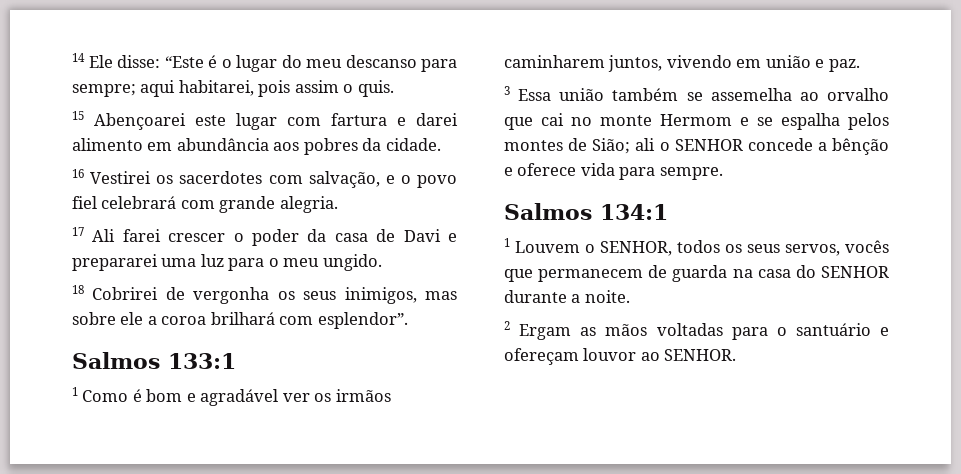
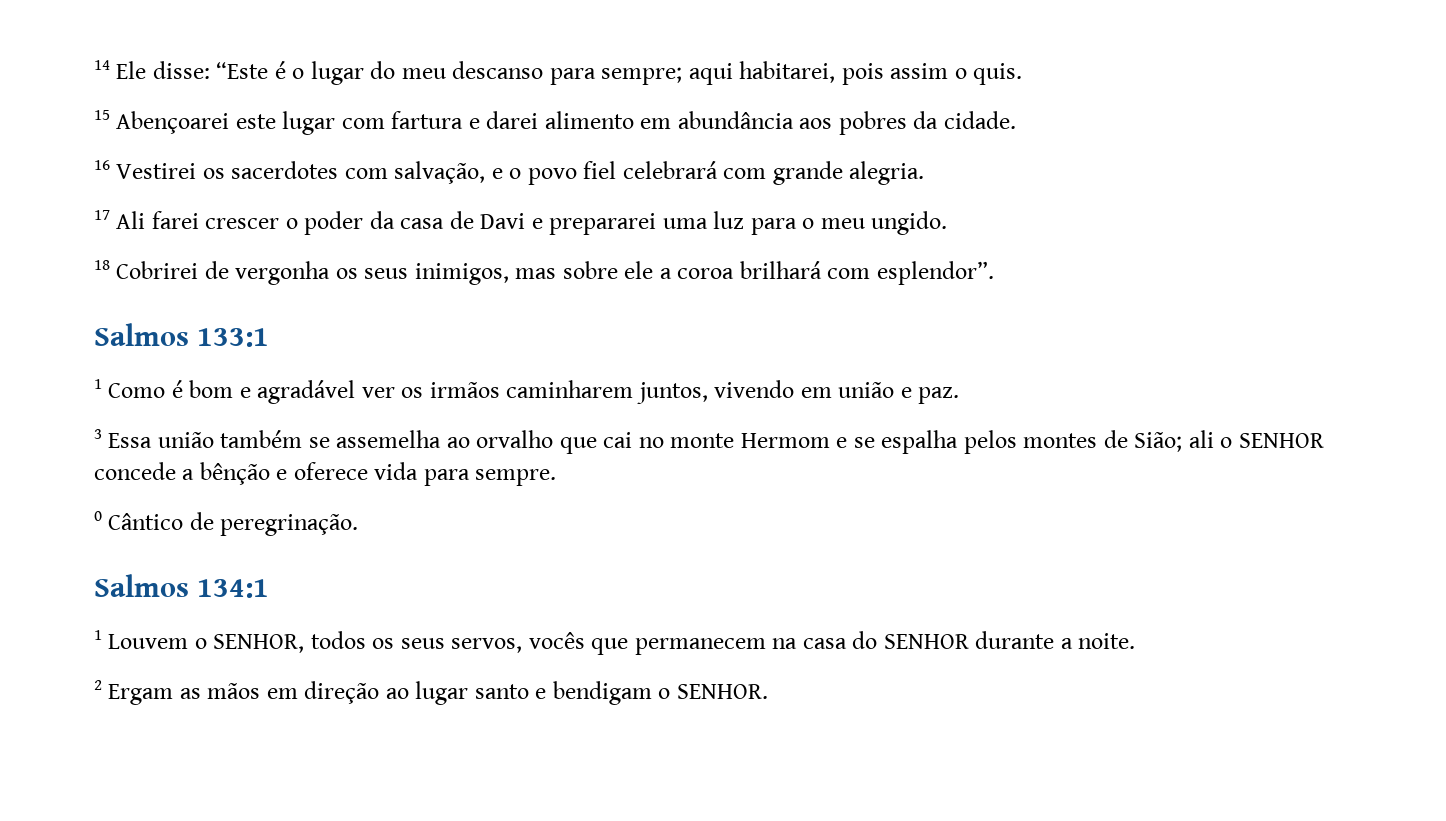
(723, 173) none -> [94,511,359,536] // 0 Cântico de peregrinação.
[648,265,728,282] de guarda -> (766, 646) none
[656,323,889,340] [504,348,660,365] voltadas para o santuário e ofereçam louvor ao -> [266,681,671,705] em direção ao lugar santo e bendigam o

